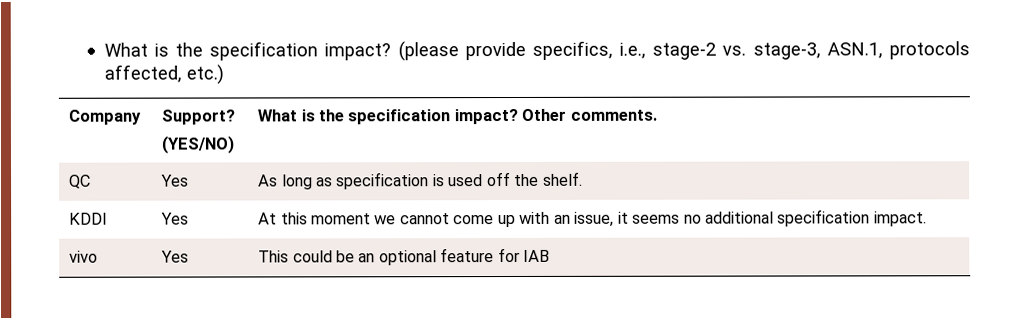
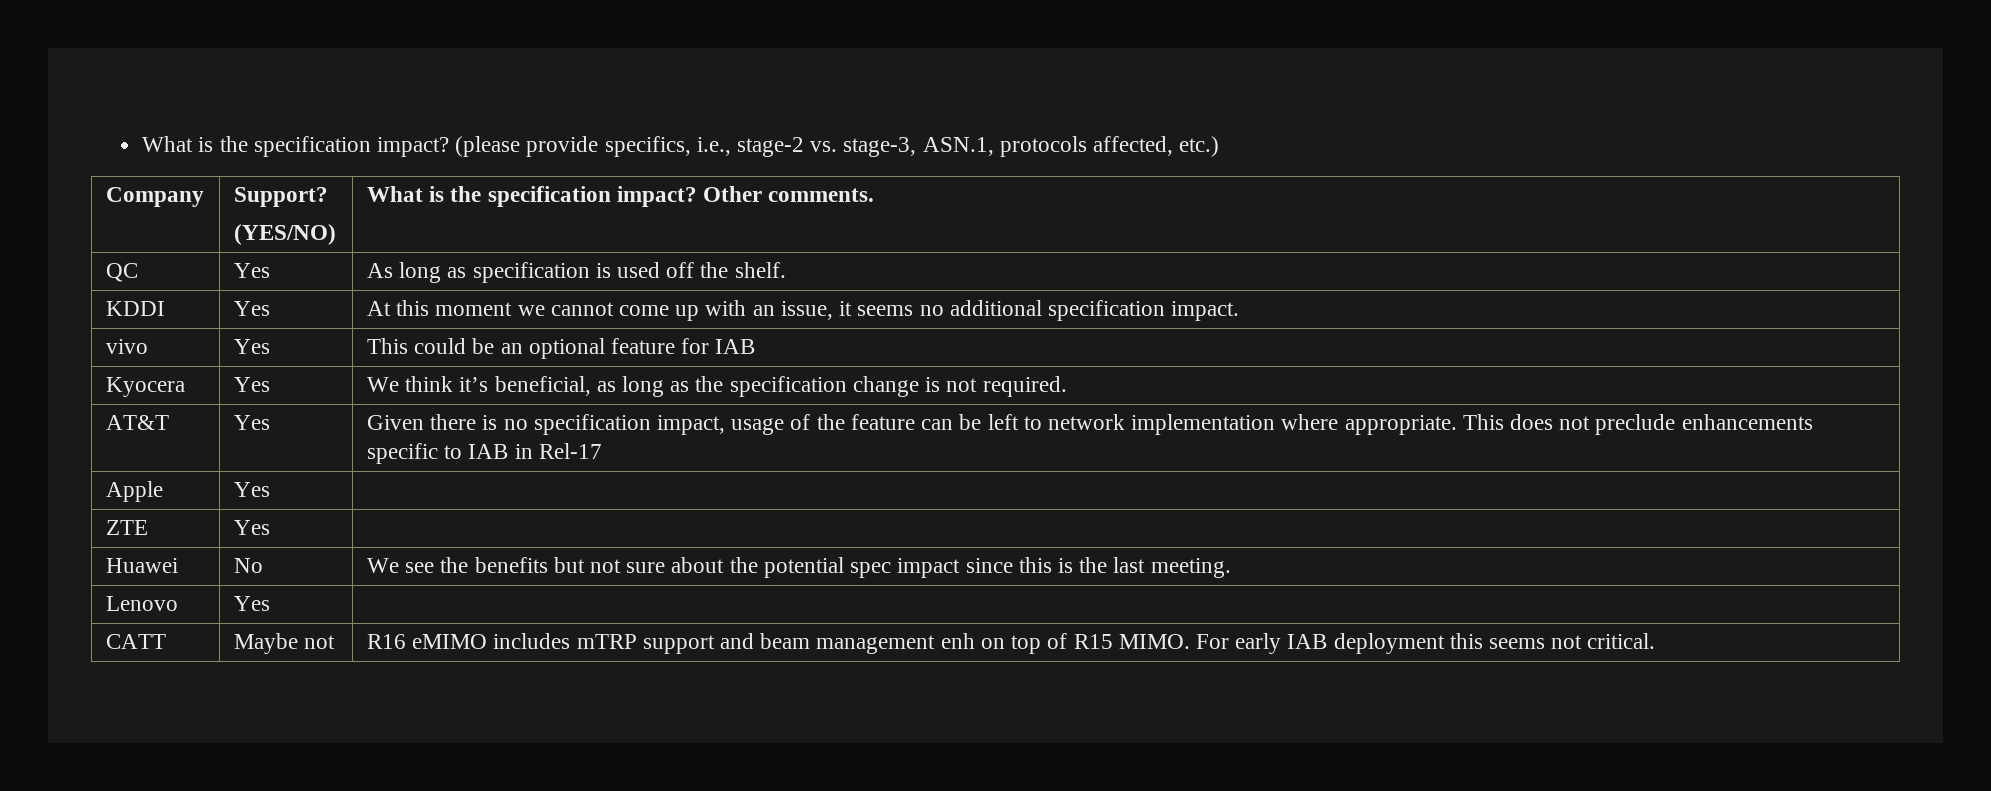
(551, 255) none -> [105,377,185,397] [233,377,270,392] [366,376,1067,397] [105,415,169,430] [233,415,270,430] [366,414,1813,435] [366,443,602,464] [105,481,163,502] [233,482,270,497] [105,520,148,535] [233,520,270,535] [105,558,178,573] [233,558,263,573] [366,557,1231,578] [105,596,178,611] [233,596,270,611] [105,634,166,649] [233,633,336,654] [366,633,1656,654] // Kyocera | Yes | We think it’s beneficial, as long as the specification change is not required. // AT&T | Yes | Given there is no specification impact, usage of the feature can be left to network implementation where appropriate. This does not preclude enhancements specific to IAB in Rel-17 // Apple | Yes | // ZTE | Yes | // Huawei | No | We see the benefits but not sure about the potential spec impact since this is the last meeting. // Lenovo | Yes | // CATT | Maybe not | R16 eMIMO includes mTRP support and beam management enh on top of R15 MIMO. For early IAB deployment this seems not critical.

